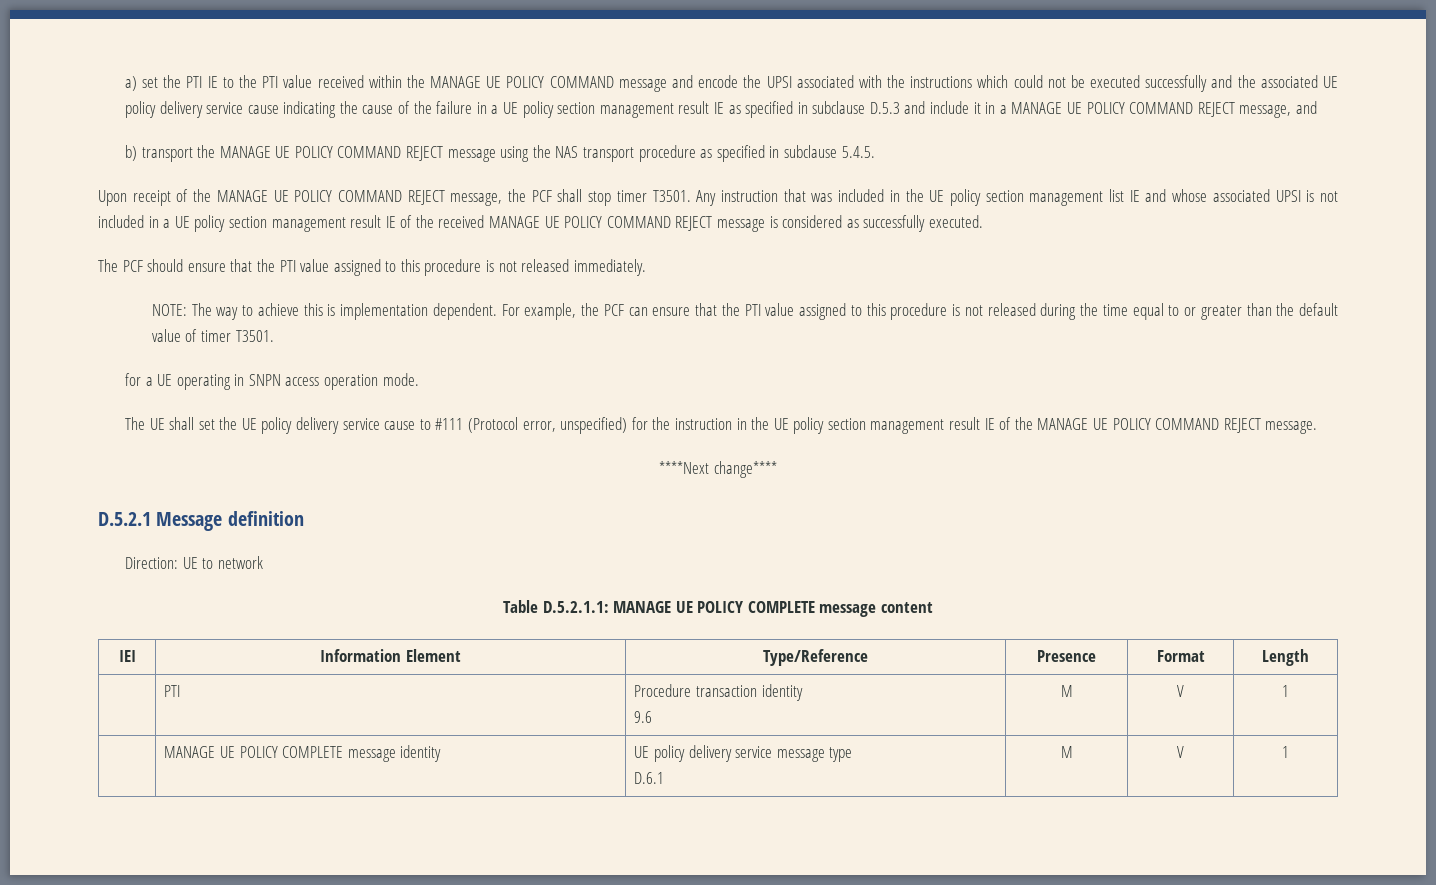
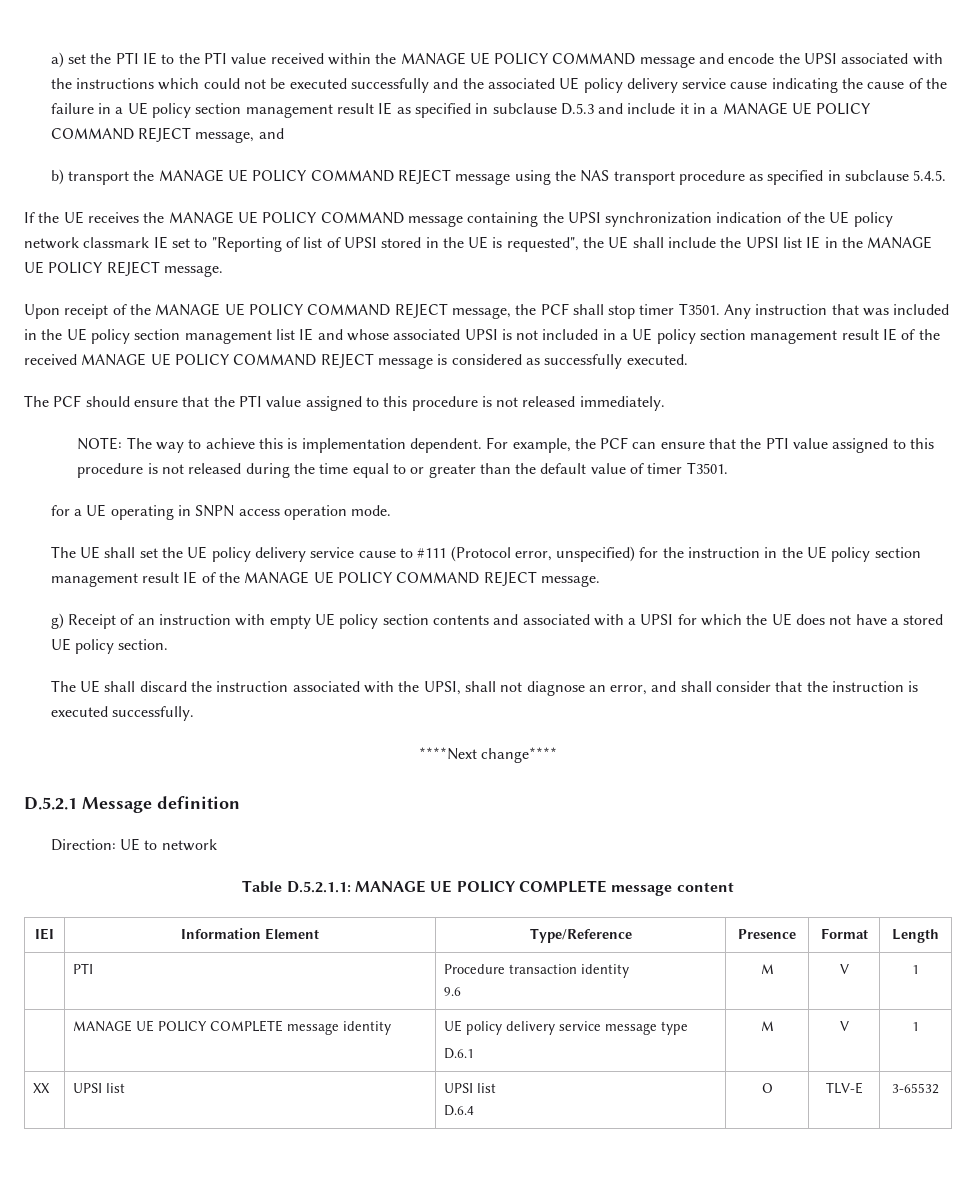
(875, 152) none -> [24,211,893,227] [24,236,933,252] [24,261,223,277] // If the UE receives the MANAGE UE POLICY COMMAND message containing the UPSI synchronization indication of the UE policy network classmark IE set to "Reporting of list of UPSI stored in the UE is requested", the UE shall include the UPSI list IE in the MANAGE UE POLICY REJECT message.
(1318, 427) none -> [50,613,944,629] [50,638,169,654] [50,680,919,696] [50,706,194,721] // g) Receipt of an instruction with empty UE policy section contents and associated with a UPSI for which the UE does not have a stored UE policy section. // The UE shall discard the instruction associated with the UPSI, shall not diagnose an error, and shall consider that the instruction is executed successfully.
(1289, 752) none -> [32,1083,50,1093] [72,1083,125,1093] [443,1083,496,1093] [443,1105,474,1116] [761,1083,773,1093] [825,1082,863,1094] [892,1083,939,1094] // XX | UPSI list | UPSI list // D.6.4 | O | TLV-E | 3-65532

